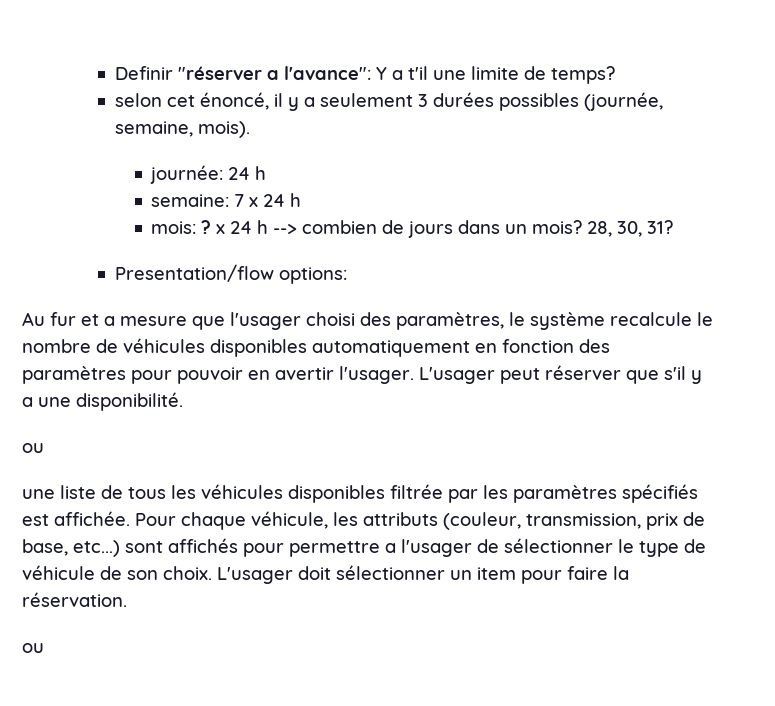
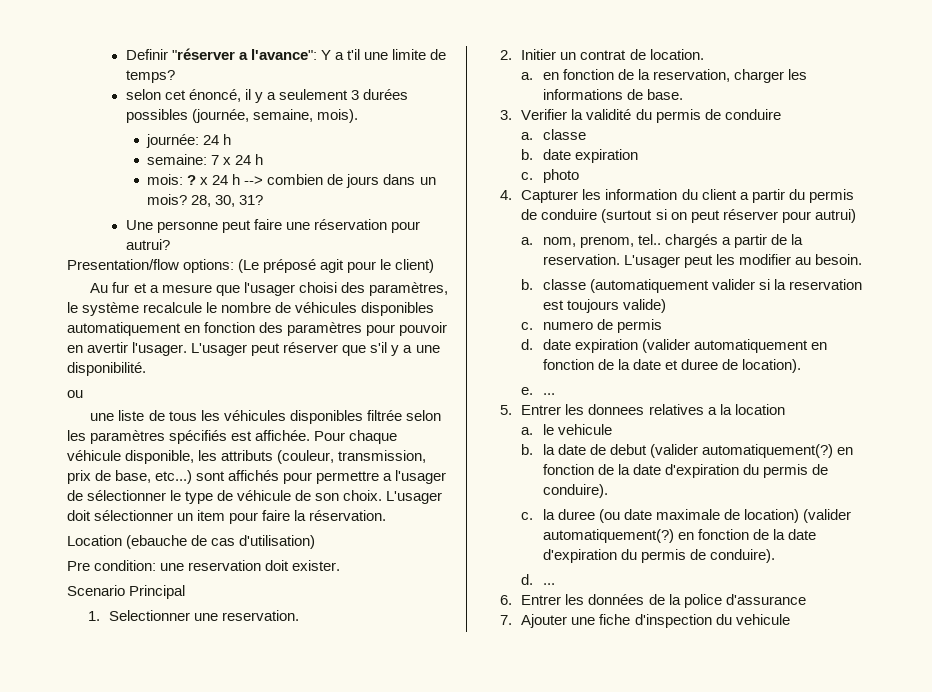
[115,264,348,284] Presentation/flow options: -> [125,219,421,233] [125,239,170,250] [67,259,435,273] Une personne peut faire une réservation pour autrui? // Presentation/flow options: (Le préposé agit pour le client)
[448,489,478,503] par -> [405,410,441,421] selon
[251,511,328,529] véhicule, -> [67,450,195,464] véhicule disponible,
[22,643,44,653] ou -> [67,535,316,549] [67,560,341,571] [67,585,186,599] [88,610,300,621] [500,49,704,60] [521,69,807,83] [542,89,683,100] [500,109,781,123] [521,129,586,140] [521,149,638,163] [521,169,579,183] [500,189,854,203] [521,209,856,223] [521,234,803,248] [542,254,862,268] [521,279,862,293] [542,299,666,313] [521,319,662,333] [521,339,827,353] [542,359,801,373] [521,387,555,395] [500,404,785,415] [521,424,612,435] [521,444,853,458] [542,464,828,478] [542,484,608,498] [521,509,851,523] [542,529,816,543] [542,549,775,563] [521,574,555,585] [500,594,806,608] [500,614,790,628] Location (ebauche de cas d'utilisation) // Pre condition: une reservation doit exister. // Scenario Principal // 1. Selectionner une reservation. // 2. Initier un contrat de location. // a. en fonction de la reservation, charger les informations de base. // 3. Verifier la validité du permis de conduire // a. classe // b. date expiration // c. photo // 4. Capturer les information du client a partir du permis de conduire (surtout si on peut réserver pour autrui) // a. nom, prenom, tel.. chargés a partir de la reservation. L'usager peut les modifier au besoin. // b. classe (automatiquement valider si la reservation est toujours valide) // c. numero de permis // d. date expiration (valider automatiquement en fonction de la date et duree de location). // e. ... // 5. Entrer les donnees relatives a la location // a. le vehicule // b. la date de debut (valider automatiquement(?) en fonction de la date d'expiration du permis de conduire). // c. la duree (ou date maximale de location) (valider automatiquement(?) en fonction de la date d'expiration du permis de conduire). // d. ... // 6. Entrer les données de la police d'assurance // 7. Ajouter une fiche d'inspection du vehicule

